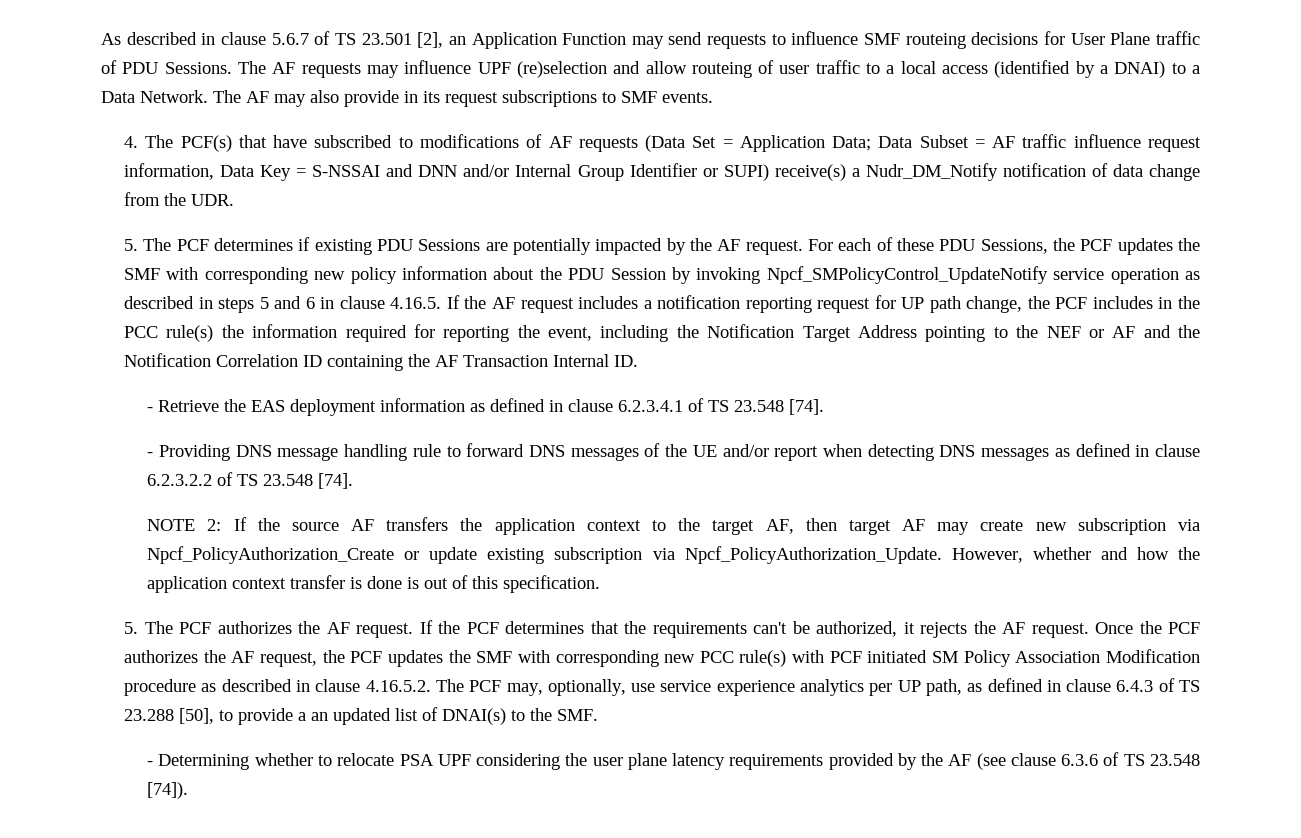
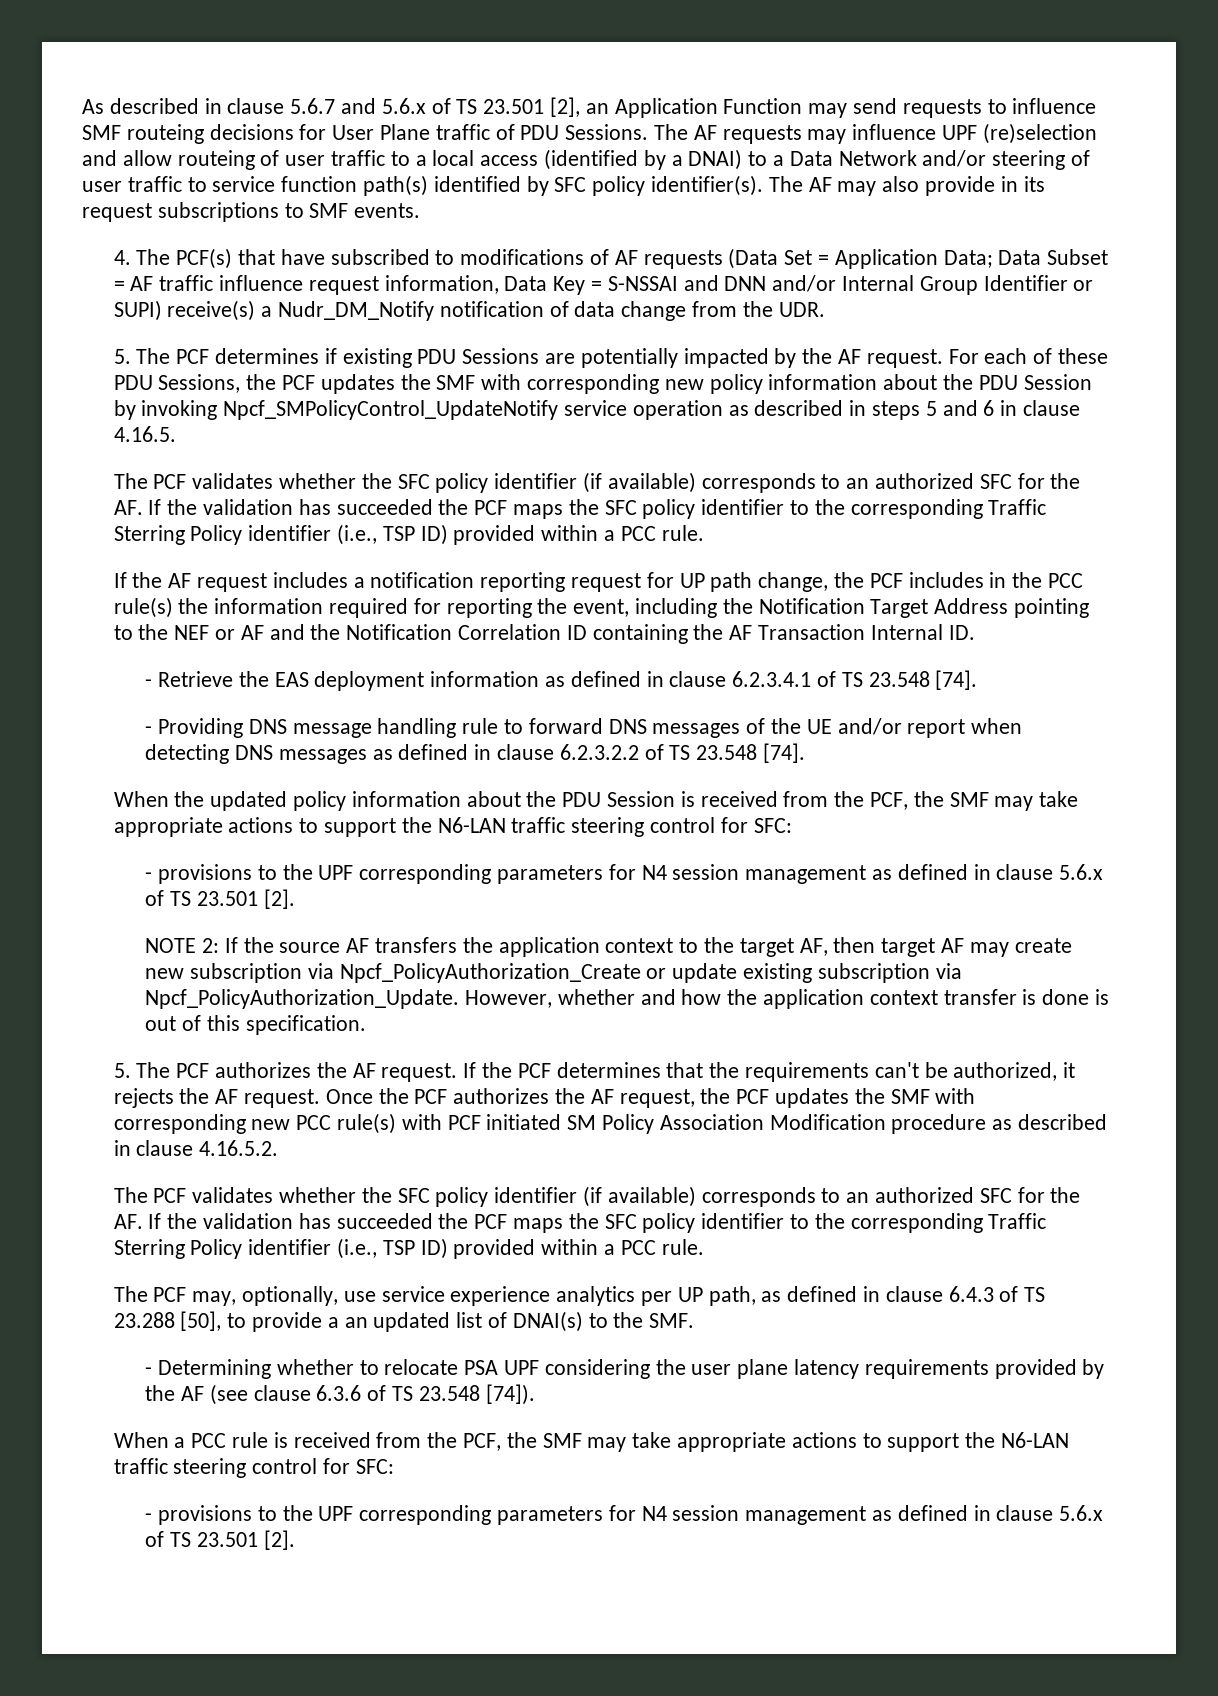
(309, 39) none -> [341,98,426,114] and 5.6.x
[140,90,208,103] Network. -> [838,150,1091,170] [82,175,764,196] Network and/or steering of user traffic to service function path(s) identified by SFC policy identifier(s).
(442, 303) none -> [113,472,1081,493] [113,499,1047,519] [113,524,704,545] // The PCF validates whether the SFC policy identifier (if available) corresponds to an authorized SFC for the AF. If the validation has succeeded the PCF maps the SFC policy identifier to the corresponding Traffic Sterring Policy identifier (i.e., TSP ID) provided within a PCC rule. //
(354, 481) none -> [113,791,1079,811] [113,817,792,837] [145,864,1104,884] [145,889,295,909] // When the updated policy information about the PDU Session is received from the PCF, the SMF may take appropriate actions to support the N6-LAN traffic steering control for SFC: // - provisions to the UPF corresponding parameters for N4 session management as defined in clause 5.6.x of TS 23.501 [2].
(431, 686) none -> [113,1186,1081,1207] [113,1213,1047,1233] [113,1238,704,1259] // The PCF validates whether the SFC policy identifier (if available) corresponds to an authorized SFC for the AF. If the validation has succeeded the PCF maps the SFC policy identifier to the corresponding Traffic Sterring Policy identifier (i.e., TSP ID) provided within a PCC rule. //
(189, 790) none -> [113,1432,1070,1452] [113,1458,394,1478] [145,1505,1104,1525] [145,1530,295,1550] // When a PCC rule is received from the PCF, the SMF may take appropriate actions to support the N6-LAN traffic steering control for SFC: // - provisions to the UPF corresponding parameters for N4 session management as defined in clause 5.6.x of TS 23.501 [2].

